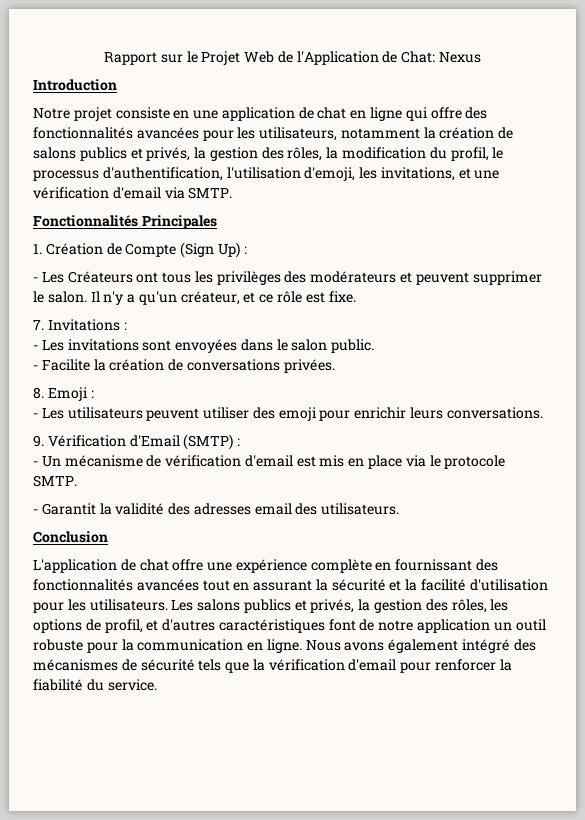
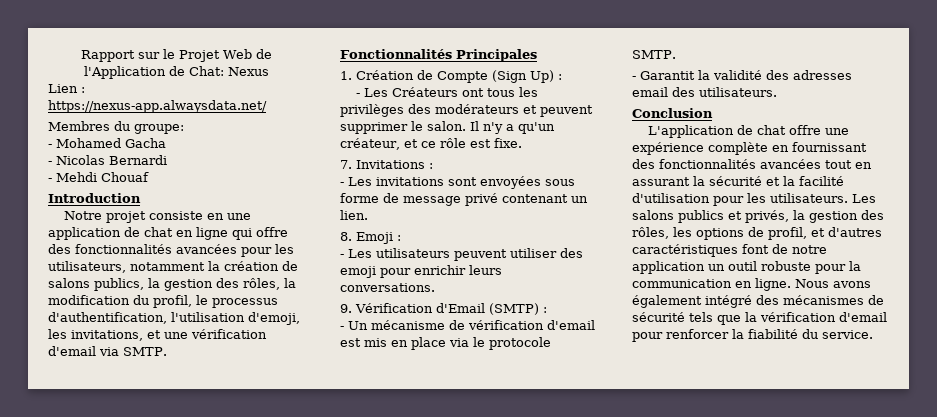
(482, 57) none -> [48,84,85,93] [48,100,267,113] [48,121,184,134] [48,138,166,148] [48,155,167,165] [48,172,149,182] // Lien : https://nexus-app.alwaysdata.net/ // Membres du groupe: // - Mohamed Gacha // - Nicolas Bernardi // - Mehdi Chouaf
[79,147,191,161] publics et privés, -> [94,278,144,291] publics,
[240,339,375,353] [33,359,335,373] dans le salon public. // - Facilite la création de conversations privées. -> [545,179,575,186] [340,193,588,206] [340,210,368,220] sous forme de message privé contenant un lien.

